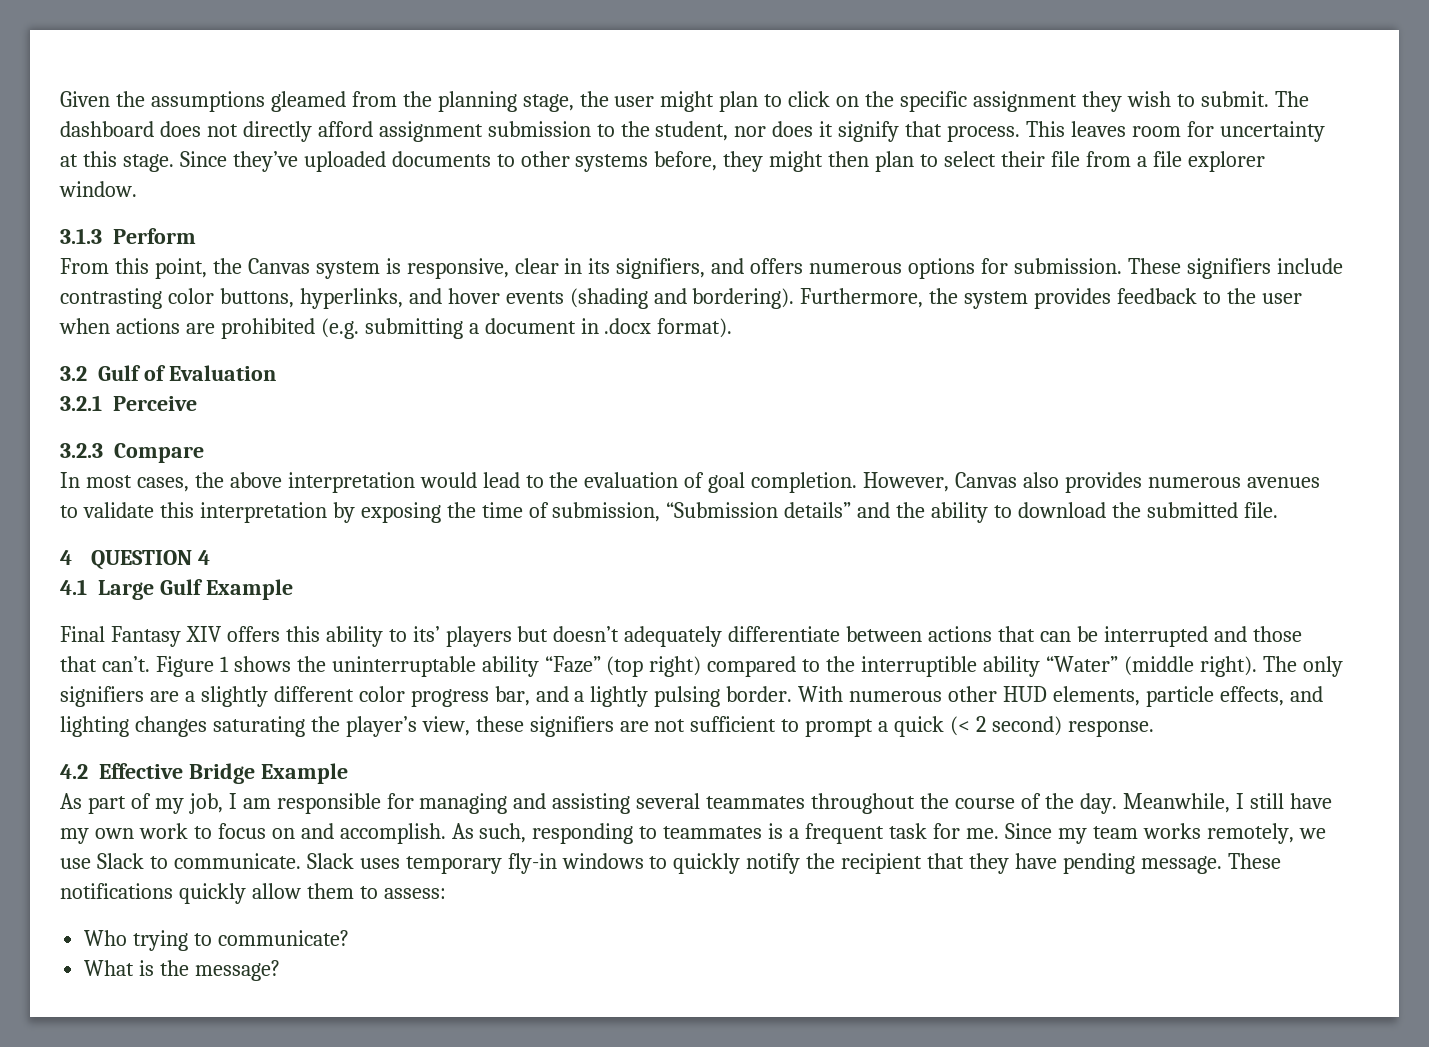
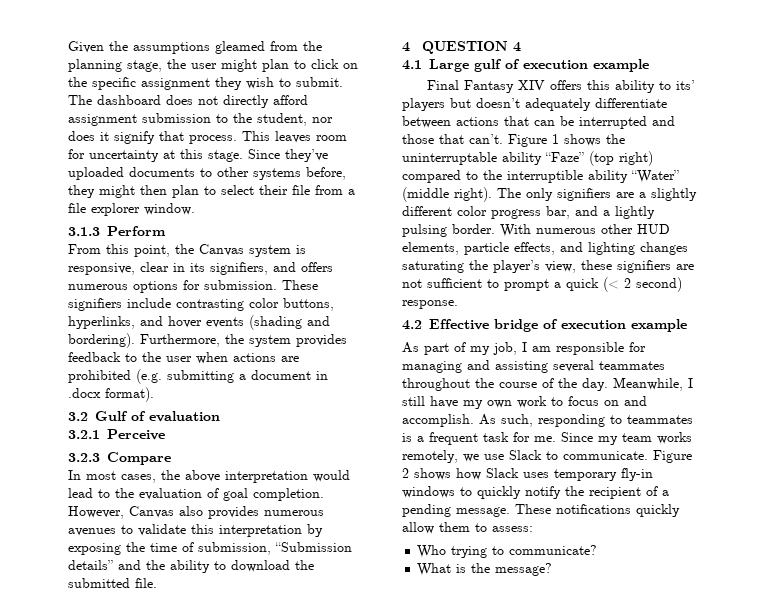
[168,365,276,381] Evaluation -> [149,411,220,422] evaluation
[159,579,293,600] Gulf Example -> [474,59,649,72] gulf of execution example
[188,763,348,784] Bridge Example -> [494,319,687,332] bridge of execution example
(301, 861) none -> [653,450,692,463] [402,468,481,480] Figure 2 shows how
[927,853,1058,874] that they have -> [646,486,669,496] of a

